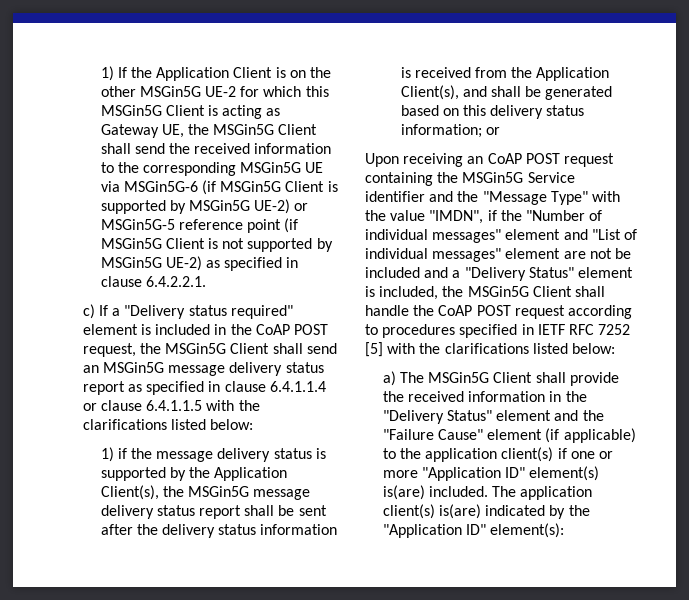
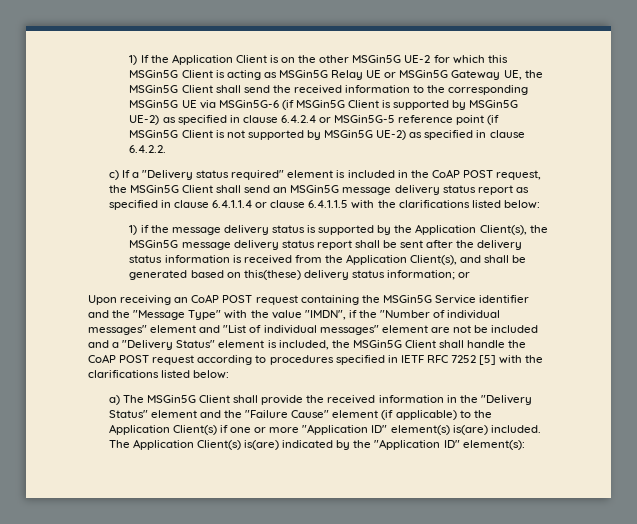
(281, 112) none -> [278,70,449,80] MSGin5G Relay UE or MSGin5G
(291, 206) none -> [162,115,316,125] as specified in clause 6.4.2.4
[145,276,206,287] 6.4.2.2.1. -> [129,145,167,153] 6.4.2.2.
[462,105,486,116] this -> [243,270,301,280] this(these)
[425,447,554,462] application client(s) -> [108,424,217,435] Application Client(s)
[520,486,593,500] [382,504,435,519] application client(s) -> [132,439,241,450] Application Client(s)

